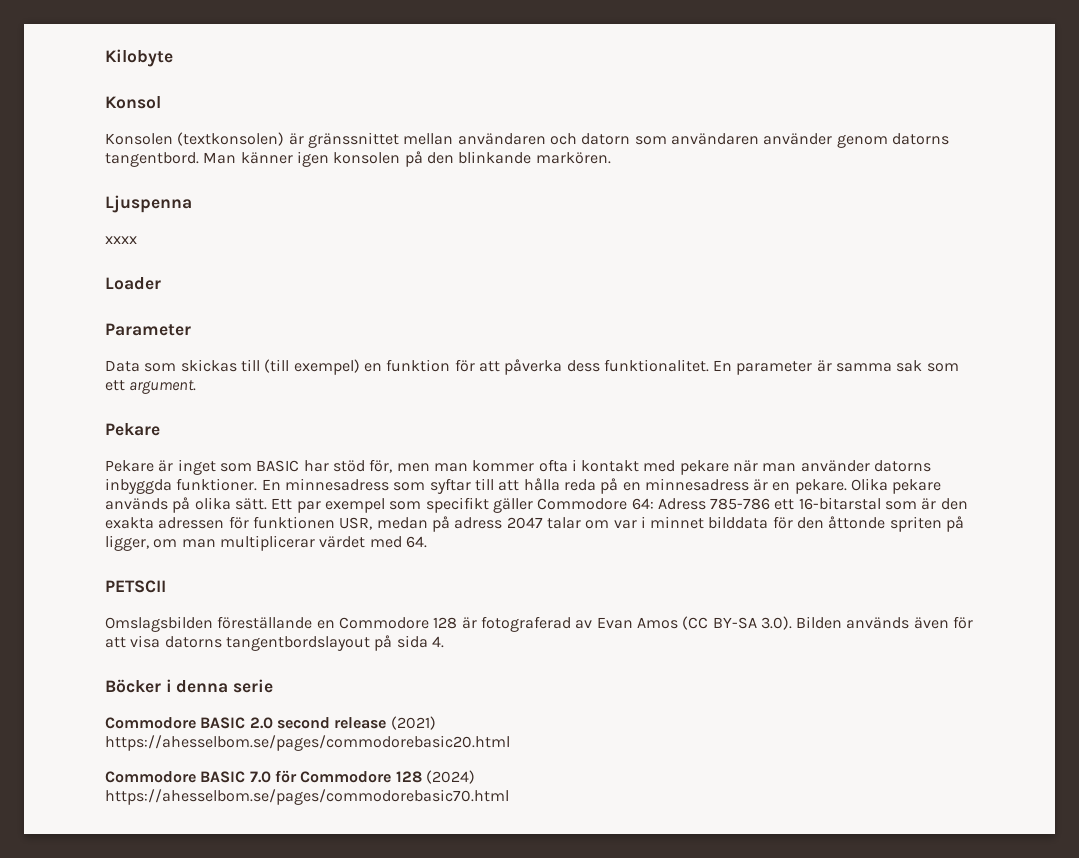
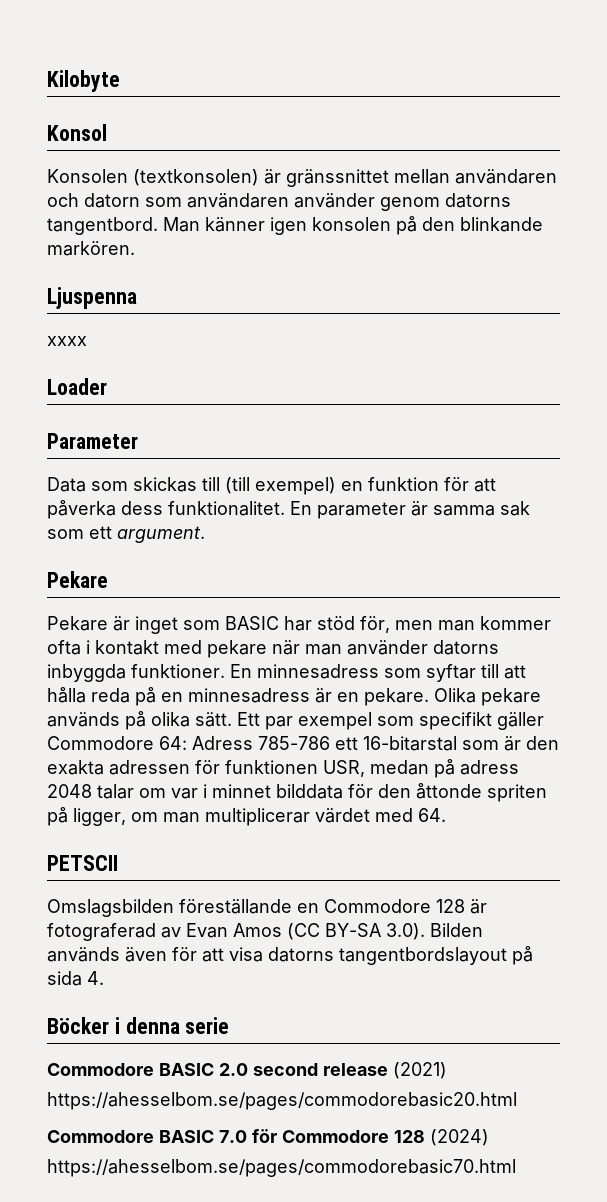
[506,517,543,529] 2047 -> [47,784,92,798] 2048

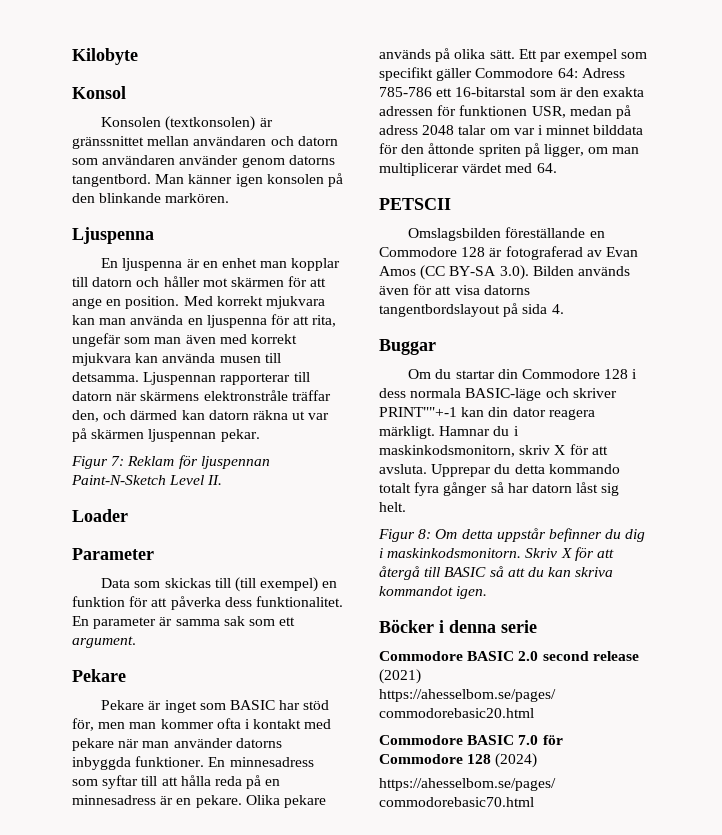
[47,336,87,346] xxxx -> [101,258,341,271] [72,276,327,287] [72,296,325,309] [72,314,337,328] [72,333,297,347] [72,353,281,366] [72,372,310,385] [72,390,331,401] [72,410,330,422] [72,428,260,442] [71,455,270,469] [71,475,223,485] En ljuspenna är en enhet man kopplar till datorn och håller mot skärmen för att ange en position. Med korrekt mjukvara kan man använda en ljuspenna för att rita, ungefär som man även med korrekt mjukvara kan använda musen till detsamma. Ljuspennan rapporterar till datorn när skärmens elektronstråle träffar den, och därmed kan datorn räkna ut var på skärmen ljuspennan pekar. // Figur 7: Reklam för ljuspennan Paint-N-Sketch Level II.
(104, 978) none -> [379,339,436,355] [408,369,638,379] [379,388,617,401] [379,407,595,420] [379,426,519,439] [379,444,608,457] [379,464,620,477] [379,482,620,496] [379,502,406,512] [378,528,646,542] [379,547,614,561] [379,566,614,580] [379,586,488,599] // Buggar // Om du startar din Commodore 128 i dess normala BASIC-läge och skriver PRINT""+-1 kan din dator reagera märkligt. Hamnar du i maskinkodsmonitorn, skriv X för att avsluta. Upprepar du detta kommando totalt fyra gånger så har datorn låst sig helt. // Figur 8: Om detta uppstår befinner du dig i maskinkodsmonitorn. Skriv X för att återgå till BASIC så att du kan skriva kommandot igen.

